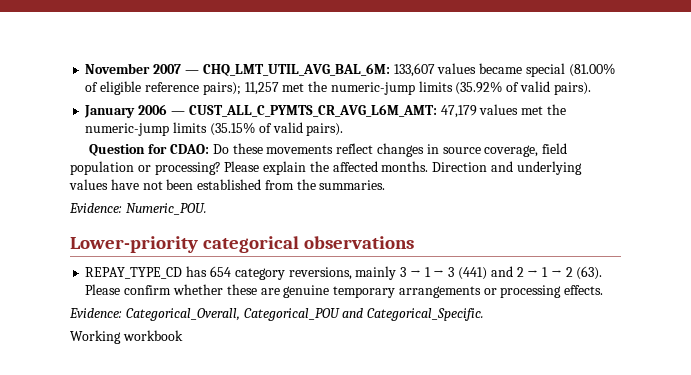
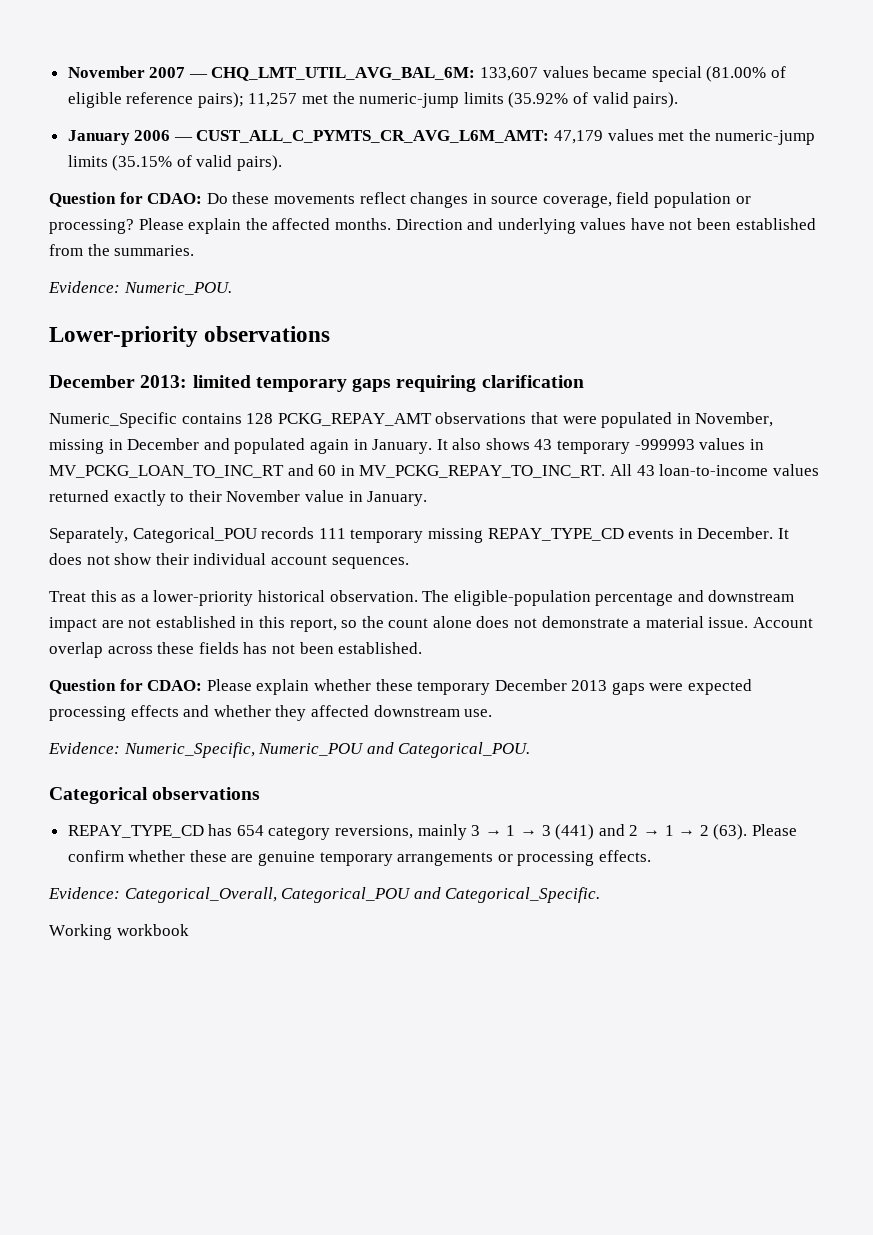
[203,236,300,253] categorical -> [204,326,331,342] [49,375,584,392] [49,412,774,428] [49,438,764,454] [49,464,819,478] [49,490,428,506] [49,527,789,543] [49,553,409,569] [49,590,795,606] [49,616,814,632] [49,642,423,658] [49,679,753,695] [49,705,493,721] [48,742,531,758] [49,787,148,804] observations // December 2013: limited temporary gaps requiring clarification // Numeric_Specific contains 128 PCKG_REPAY_AMT observations that were populated in November, missing in December and populated again in January. It also shows 43 temporary -999993 values in MV_PCKG_LOAN_TO_INC_RT and 60 in MV_PCKG_REPAY_TO_INC_RT. All 43 loan-to-income values returned exactly to their November value in January. // Separately, Categorical_POU records 111 temporary missing REPAY_TYPE_CD events in December. It does not show their individual account sequences. // Treat this as a lower-priority historical observation. The eligible-population percentage and downstream impact are not established in this report, so the count alone does not demonstrate a material issue. Account overlap across these fields has not been established. // Question for CDAO: Please explain whether these temporary December 2013 gaps were expected processing effects and whether they affected downstream use. // Evidence: Numeric_Specific, Numeric_POU and Categorical_POU. // Categorical

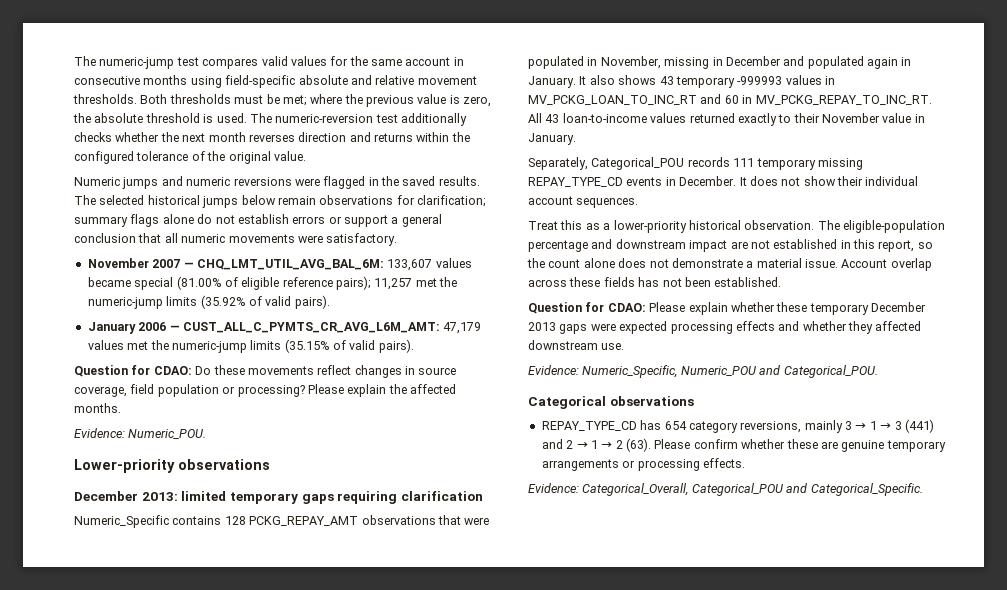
(67, 72) none -> [74,56,464,69] [74,75,477,88] [73,94,492,107] [73,113,467,126] [74,132,470,142] [74,151,306,164] [74,176,480,189] [74,195,486,208] [74,214,442,227] [74,233,398,246] The numeric-jump test compares valid values for the same account in consecutive months using field-specific absolute and relative movement thresholds. Both thresholds must be met; where the previous value is zero, the absolute threshold is used. The numeric-reversion test additionally checks whether the next month reverses direction and returns within the configured tolerance of the original value. // Numeric jumps and numeric reversions were flagged in the saved results. The selected historical jumps below remain observations for clarification; summary flags alone do not establish errors or support a general conclusion that all numeric movements were satisfactory. //
[395,218,816,234] [49,244,195,256] Direction and underlying values have not been established from the summaries. -> (121, 408) none
[49,924,189,940] // Working workbook -> (923, 489) none

